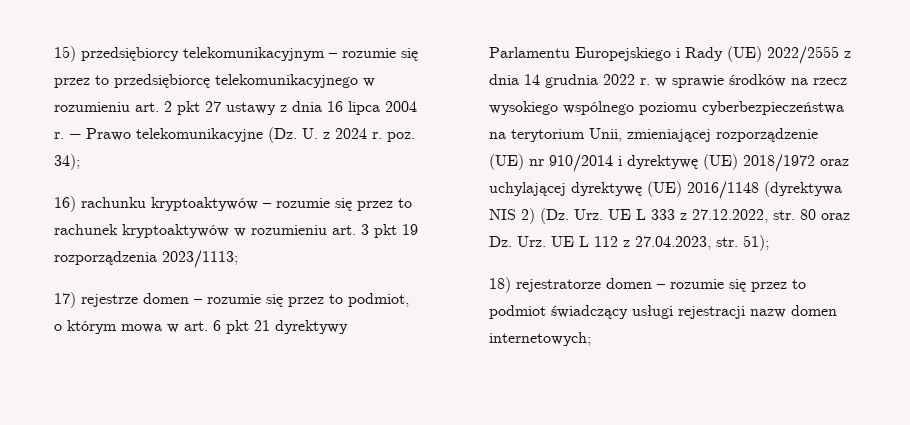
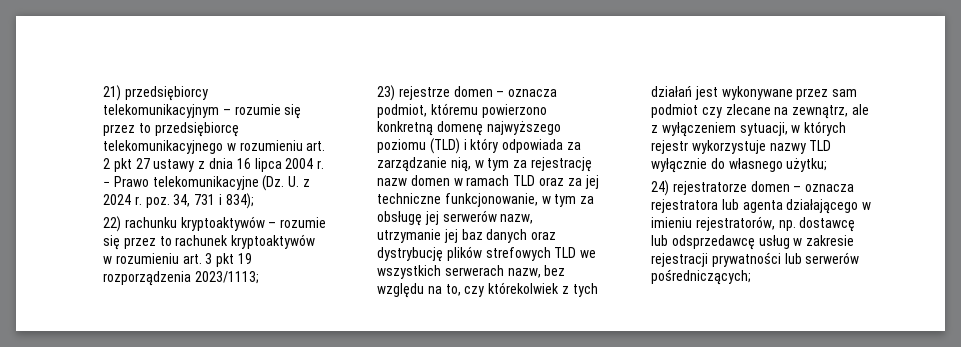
[53,46,76,62] 15) -> [103,85,122,101] 21)
[53,154,80,170] [53,196,76,212] 34); // 16) -> [173,193,254,209] [103,216,122,232] 34, 731 i 834); // 22)
[53,292,76,308] 17) -> [377,85,396,101] 23)
[206,293,409,307] [53,320,348,334] [488,46,851,64] [488,74,847,88] [488,101,844,115] [488,128,818,142] [488,154,849,172] [488,181,842,199] [488,208,850,224] [488,235,769,251] [488,277,806,293] [488,305,837,319] [488,332,591,346] rozumie się przez to podmiot, o którym mowa w art. 6 pkt 21 dyrektywy Parlamentu Europejskiego i Rady (UE) 2022/2555 z dnia 14 grudnia 2022 r. w sprawie środków na rzecz wysokiego wspólnego poziomu cyberbezpieczeństwa na terytorium Unii, zmieniającej rozporządzenie (UE) nr 910/2014 i dyrektywę (UE) 2018/1972 oraz uchylającej dyrektywę (UE) 2016/1148 (dyrektywa NIS 2) (Dz. Urz. UE L 333 z 27.12.2022, str. 80 oraz Dz. Urz. UE L 112 z 27.04.2023, str. 51); // 18) rejestratorze domen – rozumie się przez to podmiot świadczący usługi rejestracji nazw domen internetowych; -> [508,89,558,97] [377,103,547,118] [377,121,561,136] [377,138,582,154] [377,157,593,172] [377,175,599,189] [377,193,595,207] [377,210,534,226] [377,229,557,243] [377,246,597,262] [377,265,566,279] [377,282,598,298] [651,86,858,100] [651,104,870,119] [651,121,847,137] [651,140,832,154] [651,158,828,173] [651,180,855,196] [651,199,872,214] [651,216,856,232] [651,235,855,250] [651,252,860,267] [651,269,752,285] oznacza podmiot, któremu powierzono konkretną domenę najwyższego poziomu (TLD) i który odpowiada za zarządzanie nią, w tym za rejestrację nazw domen w ramach TLD oraz za jej techniczne funkcjonowanie, w tym za obsługę jej serwerów nazw, utrzymanie jej baz danych oraz dystrybucję plików strefowych TLD we wszystkich serwerach nazw, bez względu na to, czy którekolwiek z tych działań jest wykonywane przez sam podmiot czy zlecane na zewnątrz, ale z wyłączeniem sytuacji, w których rejestr wykorzystuje nazwy TLD wyłącznie do własnego użytku; // 24) rejestratorze domen – oznacza rejestratora lub agenta działającego w imieniu rejestratorów, np. dostawcę lub odsprzedawcę usług w zakresie rejestracji prywatności lub serwerów pośredniczących;

